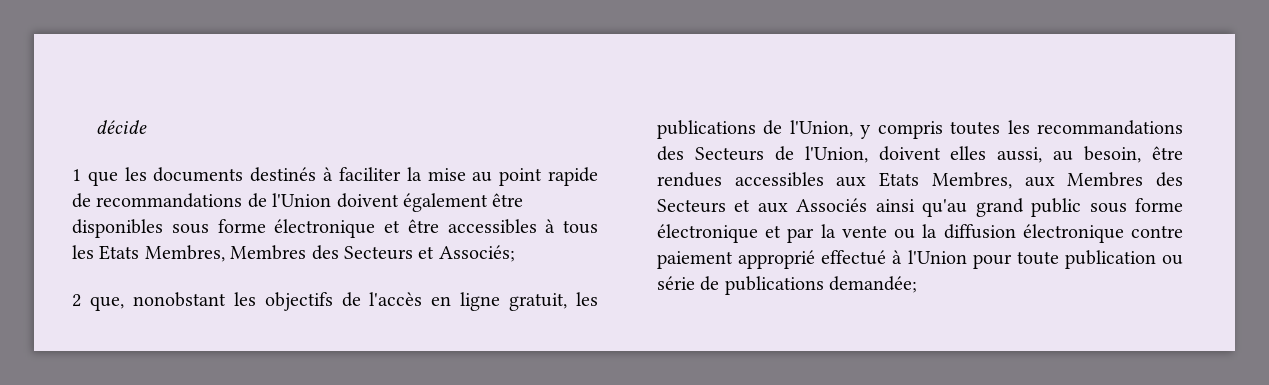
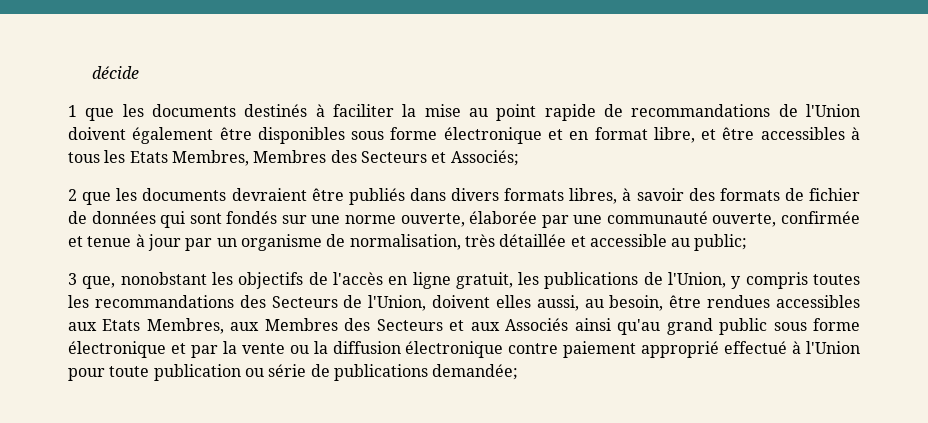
(400, 226) none -> [569,127,717,143] en format libre, et
(81, 300) none -> [82,188,860,205] [68,211,860,228] [68,234,748,251] [68,273,77,285] que les documents devraient être publiés dans divers formats libres, à savoir des formats de fichier de données qui sont fondés sur une norme ouverte, élaborée par une communauté ouverte, confirmée et tenue à jour par un organisme de normalisation, très détaillée et accessible au public; // 3

